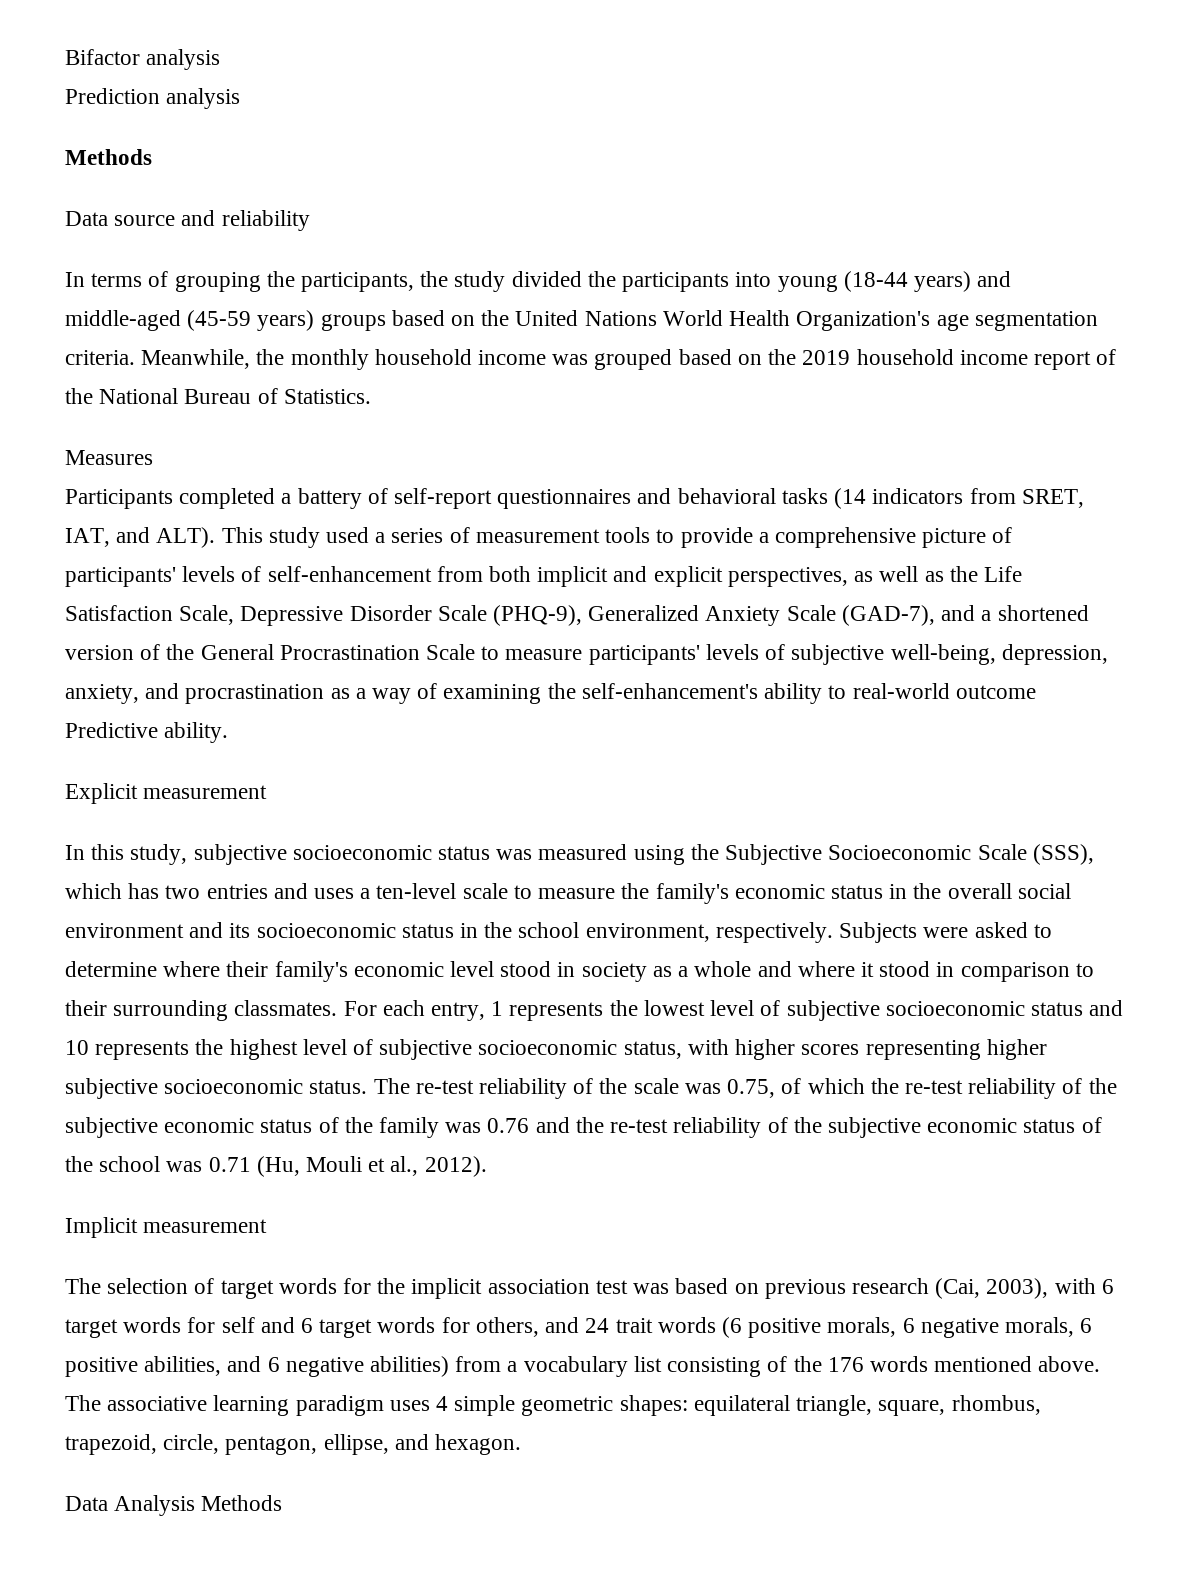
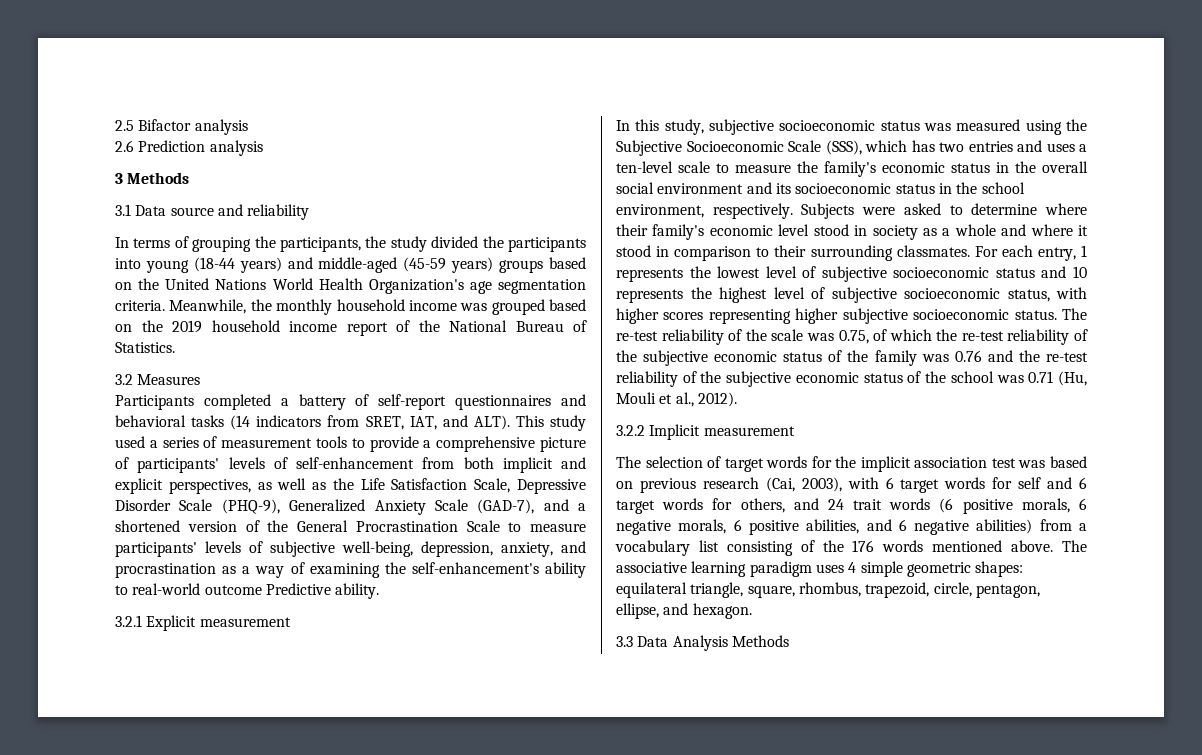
(65, 57) none -> [115,120,134,131] 2.5
(221, 59) none -> [115,140,134,152] 2.6
(241, 98) none -> [115,173,123,184] 3
(152, 157) none -> [115,204,131,216] 3.1
(371, 396) none -> [115,374,133,385] 3.2
(229, 732) none -> [115,615,142,627] 3.2.1
(487, 1166) none -> [616,425,645,436] 3.2.2
(522, 1444) none -> [616,636,633,647] 3.3

